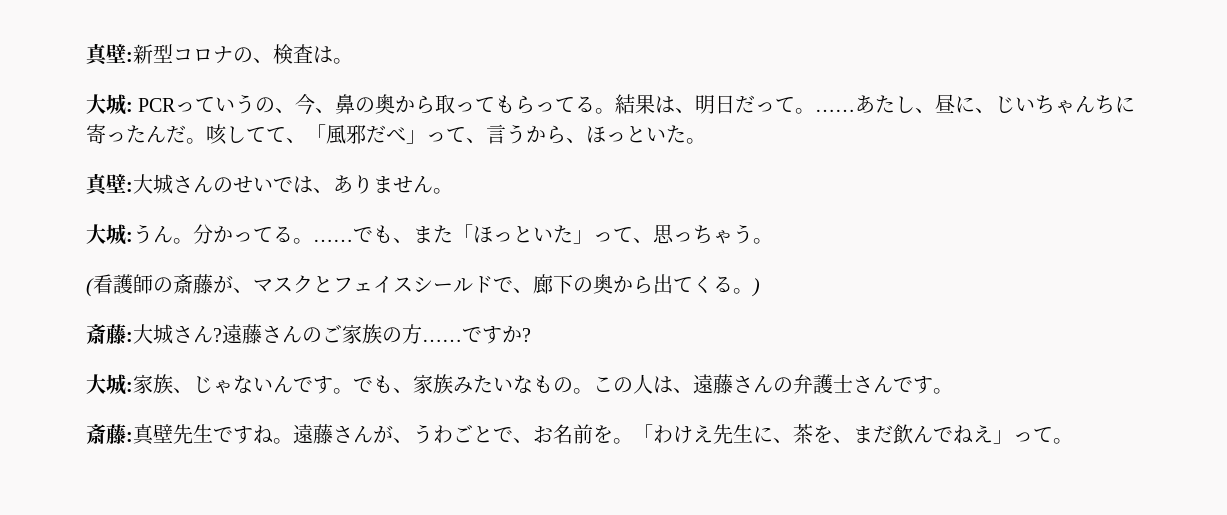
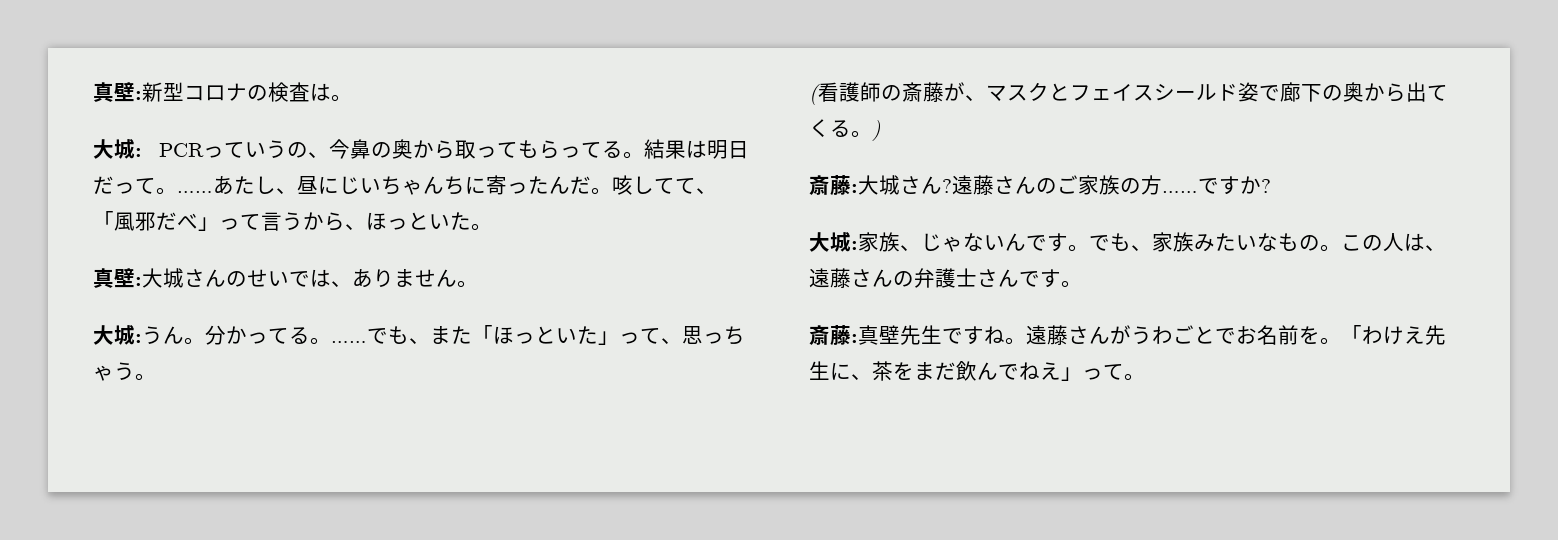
[253,58,273,63] 、 -> (268, 93) none
[315,108,336,113] 、 -> (350, 149) none
[675,108,696,113] 、 -> (707, 149) none
[975,108,996,113] 、 -> (339, 185) none
[466,138,486,143] 、 -> (261, 222) none
[493,277,533,293] で、 -> [1238,82,1280,102] 姿で
[393,438,413,443] 、 -> (1131, 334) none
[513,438,533,443] 、 -> (1236, 336) none
[833,438,853,443] 、 -> (914, 371) none

